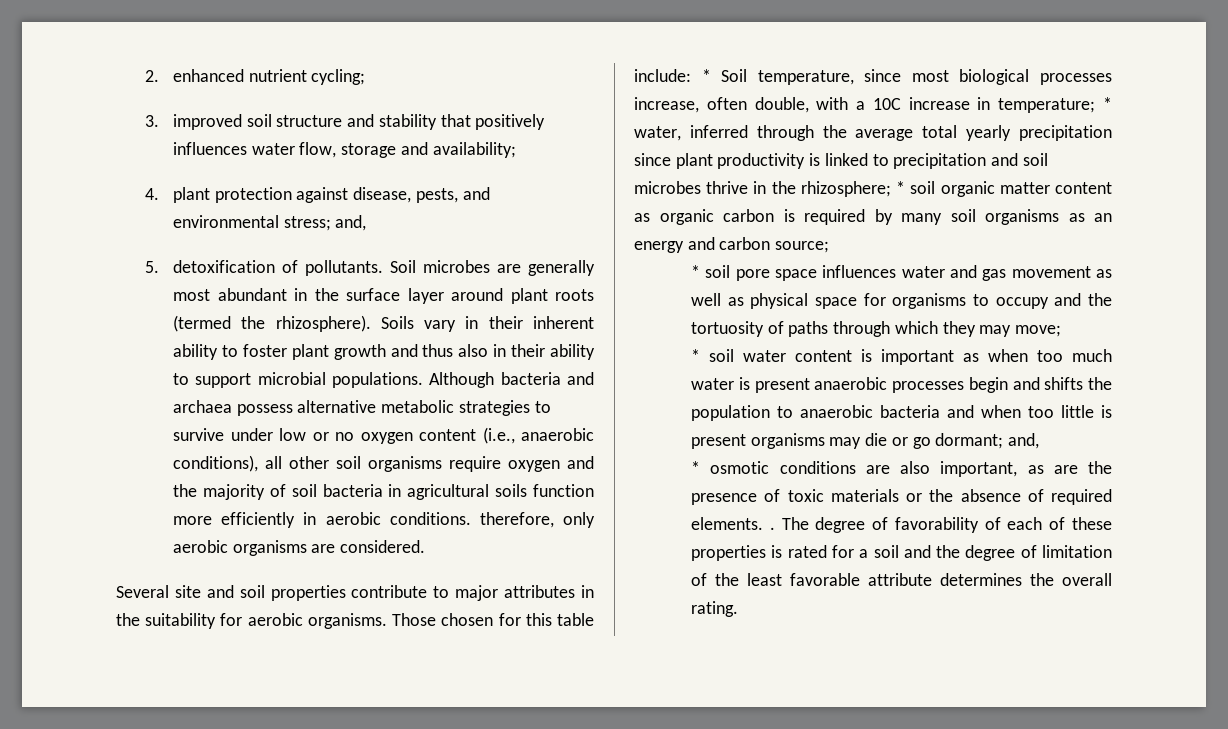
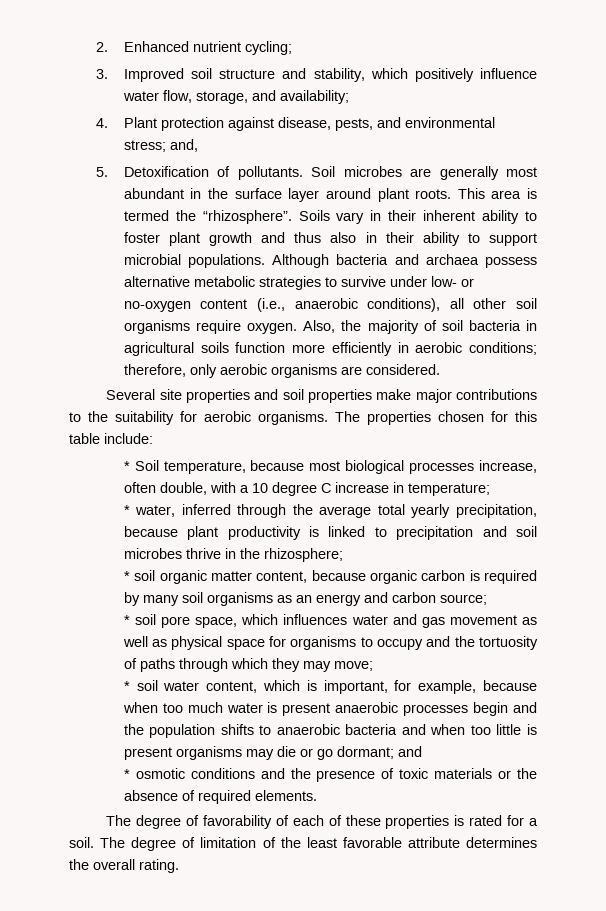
[173,69,245,82] enhanced -> [123,41,189,52] Enhanced
[173,114,243,130] improved -> [123,68,184,82] Improved
[378,114,546,130] [173,142,248,155] stability that positively influences -> [313,68,537,82] stability, which positively influence
[341,143,397,158] storage -> [195,91,248,104] storage,
[173,187,211,203] plant -> [123,117,157,128] Plant
[173,260,276,273] detoxification -> [123,166,209,177] Detoxification
[555,289,594,301] [173,315,371,332] roots (termed the rhizosphere). -> [415,188,537,199] [123,210,292,224] roots. This area is termed the “rhizosphere”.
[279,428,413,444] low or no oxygen -> [430,276,474,287] [123,301,191,312] low- or no-oxygen
[508,456,595,472] oxygen and -> [247,320,336,334] oxygen. Also,
[389,512,471,525] conditions. -> [469,342,537,355] conditions;
(201, 591) none -> [186,389,251,403] properties
[351,585,595,601] contribute to major attributes in -> [376,389,537,403] [69,412,81,422] make major contributions to
[392,613,437,626] Those -> [335,411,431,425] The properties
(691, 75) none -> (153, 438) //
[864,69,902,82] since -> [250,460,305,471] because
[872,98,901,110] 10C -> [251,482,331,496] 10 degree C
(1096, 105) none -> (490, 489) //
[1019,125,1112,141] [634,153,671,166] precipitation since -> [456,504,537,518] [123,526,178,537] precipitation, because
(891, 189) none -> (343, 555) //
[1055,182,1112,194] [634,213,650,222] content as -> [256,570,366,583] content, because
[775,269,818,281] space -> [195,614,279,628] space, which
[795,349,980,365] content is important as -> [206,680,537,694] content, which is important, for example, because
[1044,377,1084,390] shifts -> (537, 707) none
(771, 413) none -> [220,724,254,735] shifts
[1008,433,1040,449] and, -> [397,746,422,757] and
[865,461,1078,477] are also important, as are -> [260,768,285,779] and
[769,527,775,530] . -> (317, 795) //
[873,545,961,558] soil and the -> [69,837,126,848] soil. The

